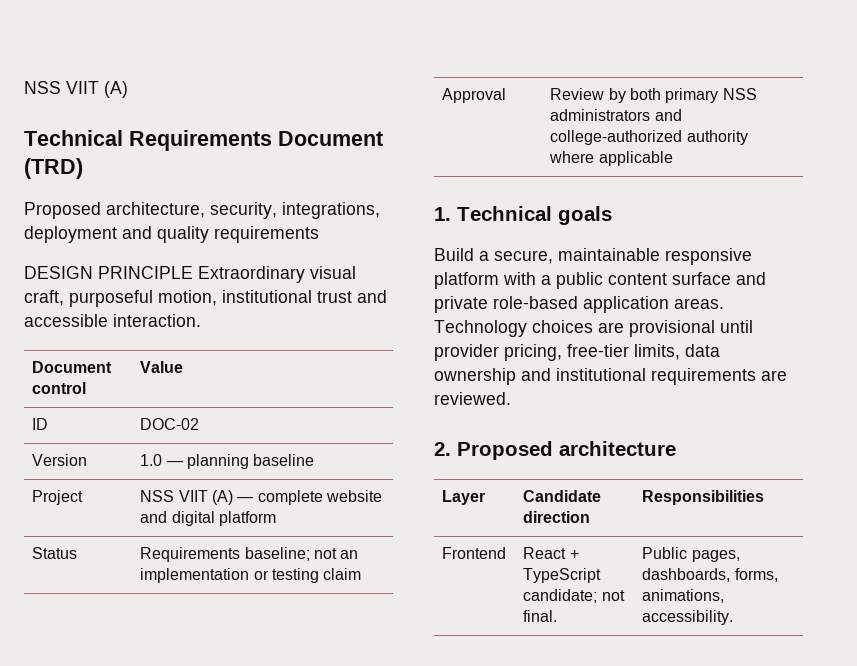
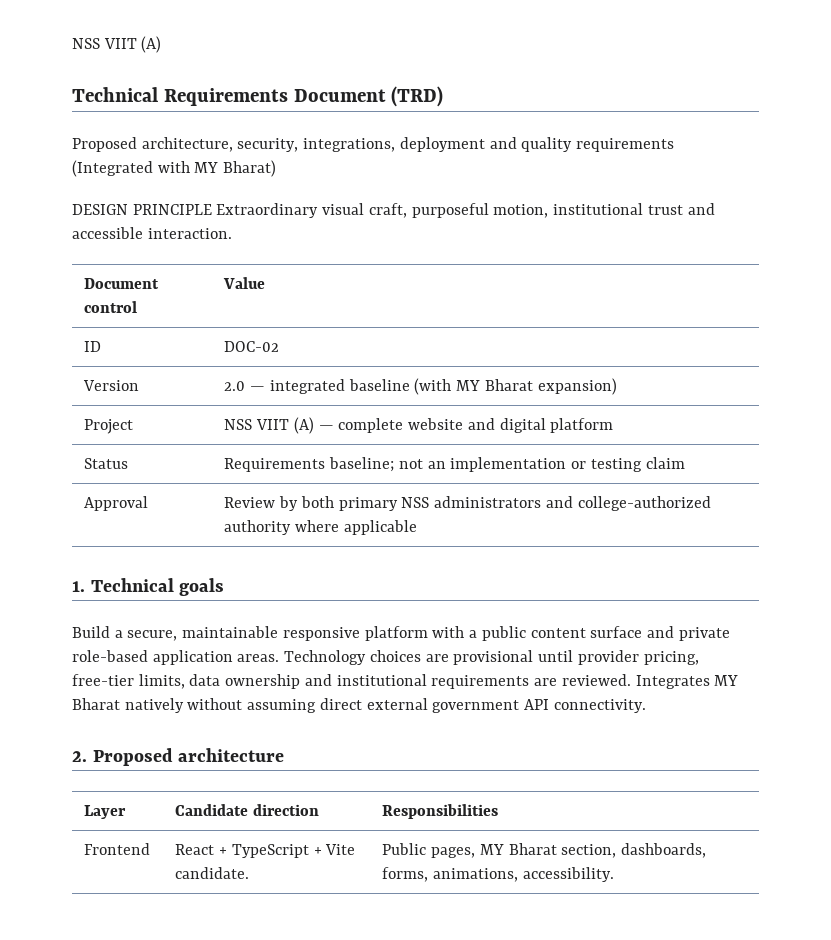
(319, 234) none -> [72,160,277,177] (Integrated with MY Bharat)
[140,454,315,469] 1.0 — planning baseline -> [224,378,617,395] 2.0 — integrated baseline (with MY Bharat expansion)
(511, 398) none -> [635,675,739,689] [72,698,646,713] Integrates MY Bharat natively without assuming direct external government API connectivity.
[523,589,625,603] [523,610,558,622] candidate; not final. -> [313,844,356,855] [175,867,250,879] + Vite candidate.
(740, 556) none -> [479,843,617,858] MY Bharat section,

